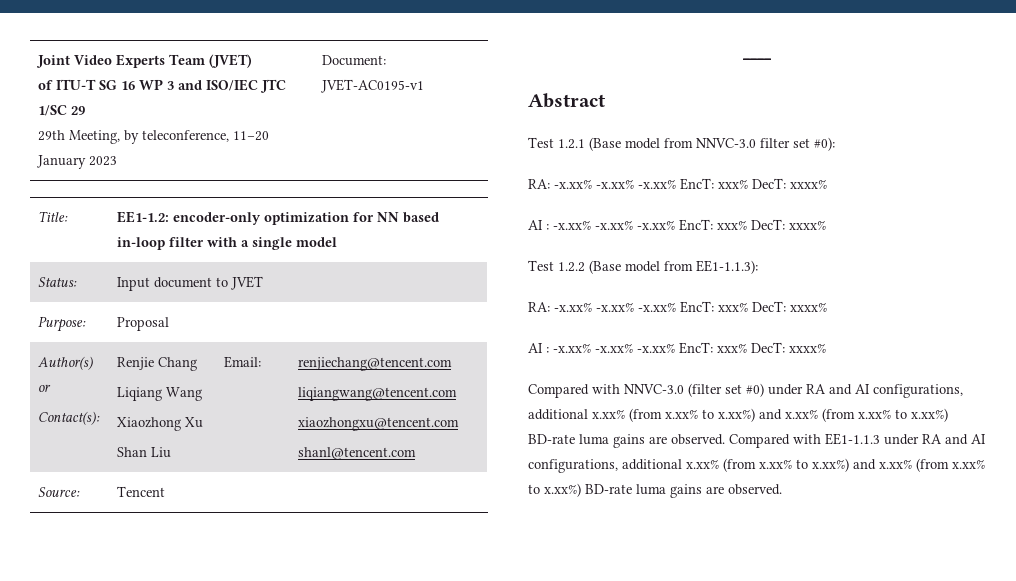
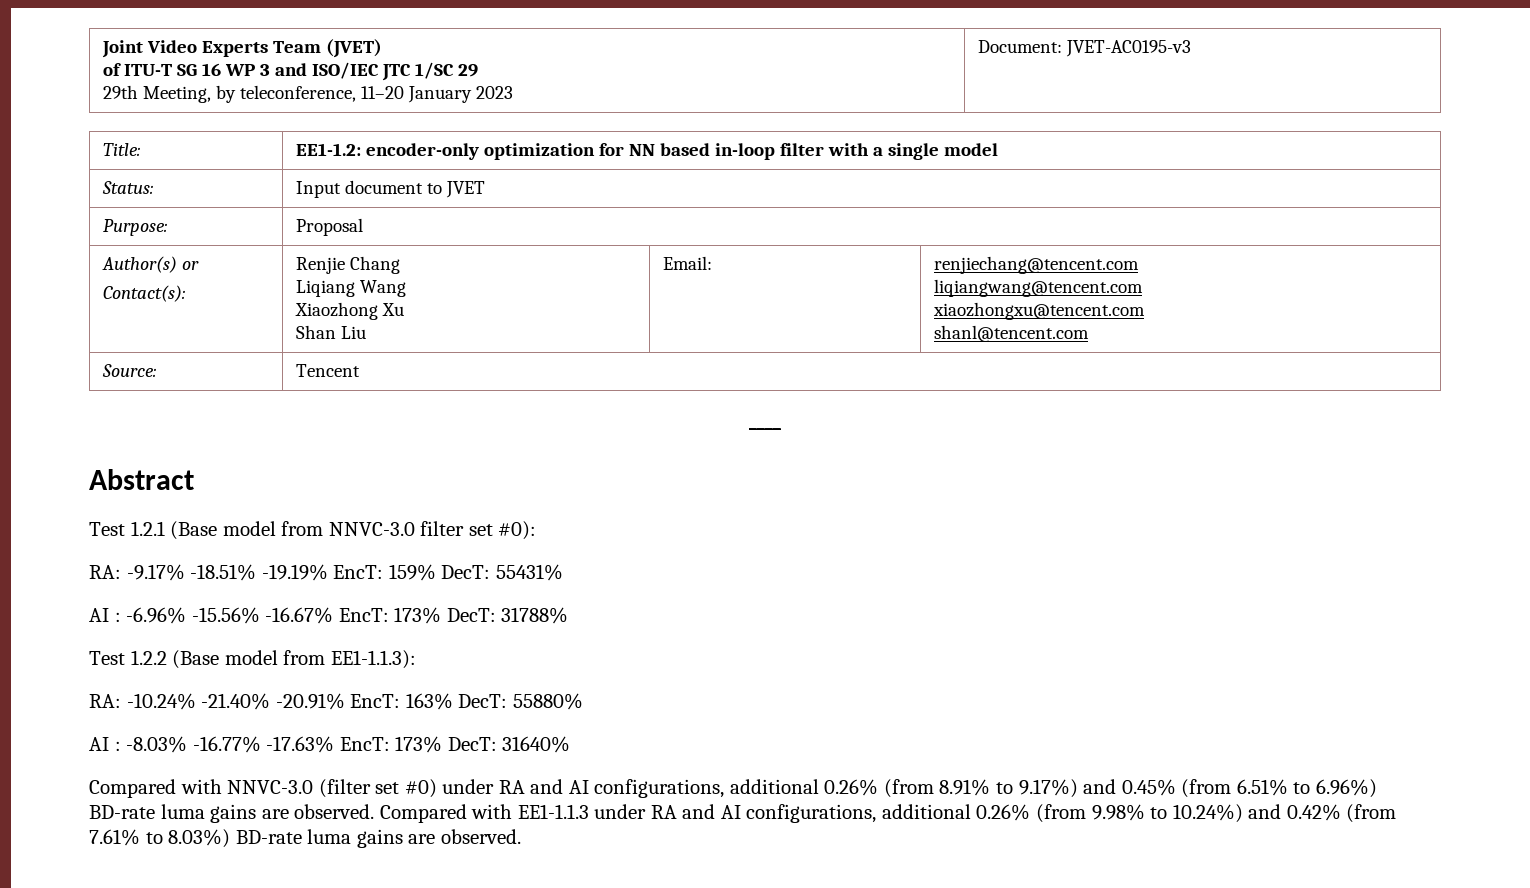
[320,79,424,93] JVET-AC0195-v1 -> [1065,40,1191,57] JVET-AC0195-v3
[554,178,827,190] [528,219,826,231] -x.xx% -x.xx% -x.xx% EncT: xxx% DecT: xxxx% // AI : -x.xx% -x.xx% -x.xx% EncT: xxx% DecT: xxxx% -> [126,564,563,581] [89,607,569,624] -9.17% -18.51% -19.19% EncT: 159% DecT: 55431% // AI : -6.96% -15.56% -16.67% EncT: 173% DecT: 31788%
[554,301,827,313] [528,342,826,354] -x.xx% -x.xx% -x.xx% EncT: xxx% DecT: xxxx% // AI : -x.xx% -x.xx% -x.xx% EncT: xxx% DecT: xxxx% -> [126,693,583,710] [89,736,571,753] -10.24% -21.40% -20.91% EncT: 163% DecT: 55880% // AI : -8.03% -16.77% -17.63% EncT: 173% DecT: 31640%
[592,408,948,422] x.xx% (from x.xx% to x.xx%) and x.xx% (from x.xx% to x.xx%) -> [824,779,1377,798] 0.26% (from 8.91% to 9.17%) and 0.45% (from 6.51% to 6.96%)
[686,458,985,472] [528,483,581,497] x.xx% (from x.xx% to x.xx%) and x.xx% (from x.xx% to x.xx%) -> [976,804,1397,823] [89,829,231,848] 0.26% (from 9.98% to 10.24%) and 0.42% (from 7.61% to 8.03%)

